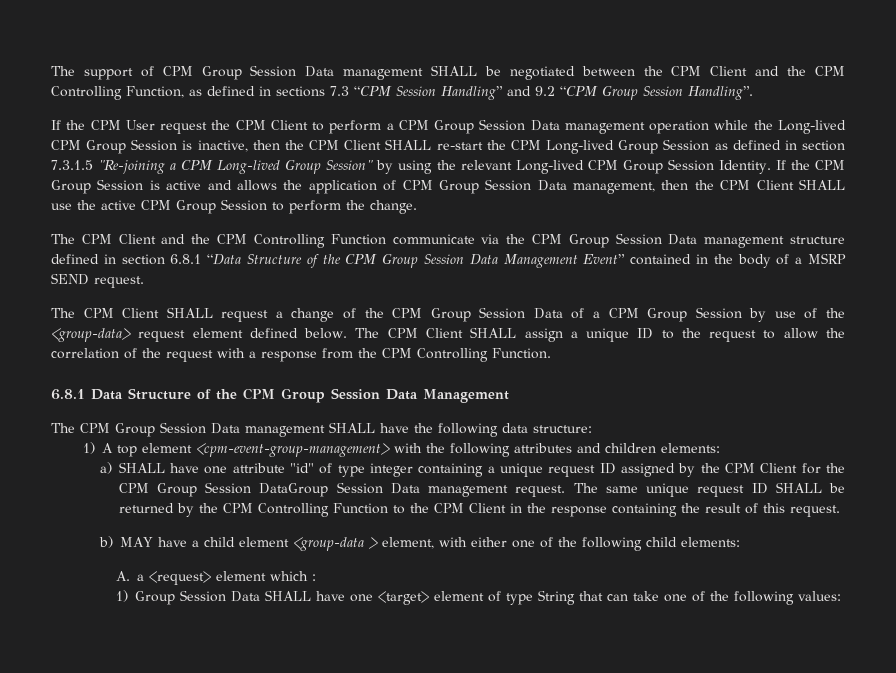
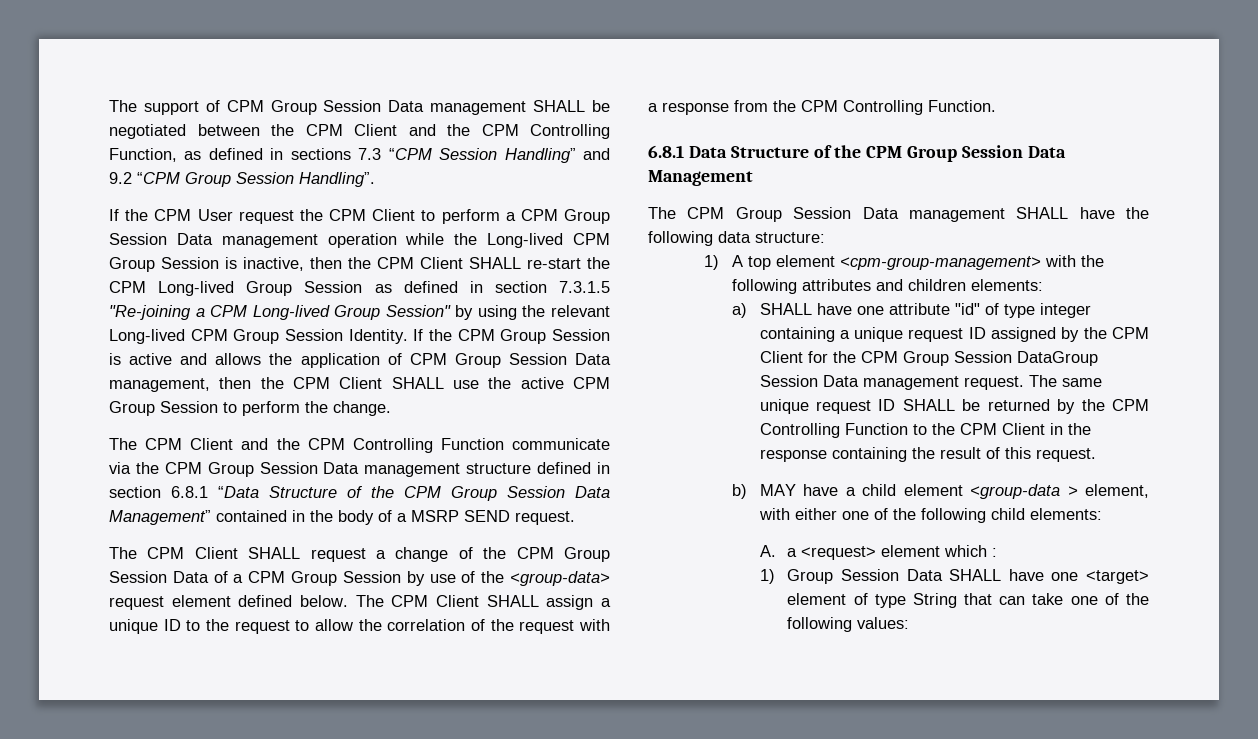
[503,254,626,268] Management Event” -> [109,510,211,525] Management”
[196,443,391,457] <cpm-event-group-management> -> [839,256,1041,270] <cpm-group-management>

